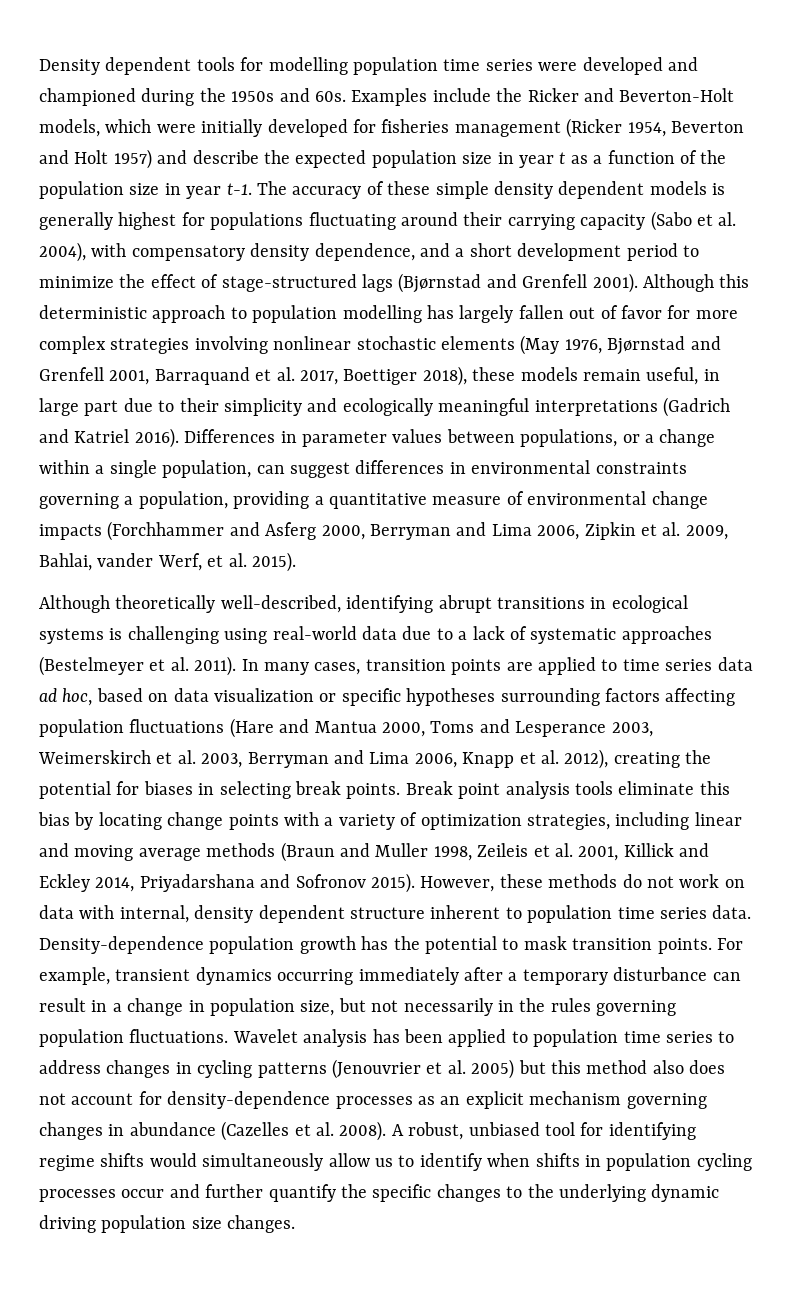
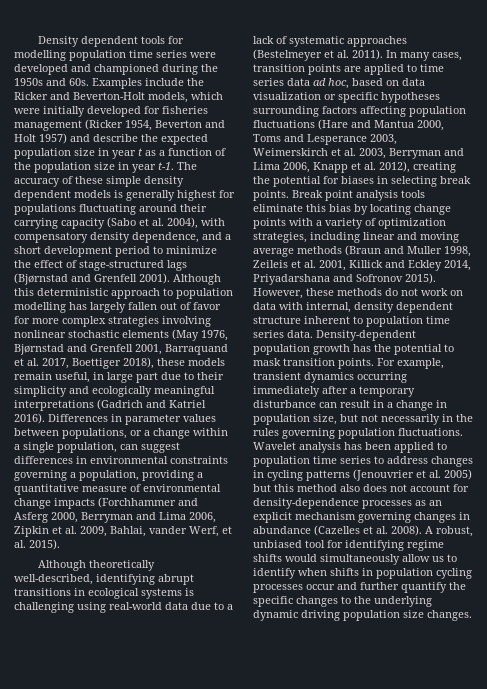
[39,936,204,954] Density-dependence -> [316,330,416,341] Density-dependent

